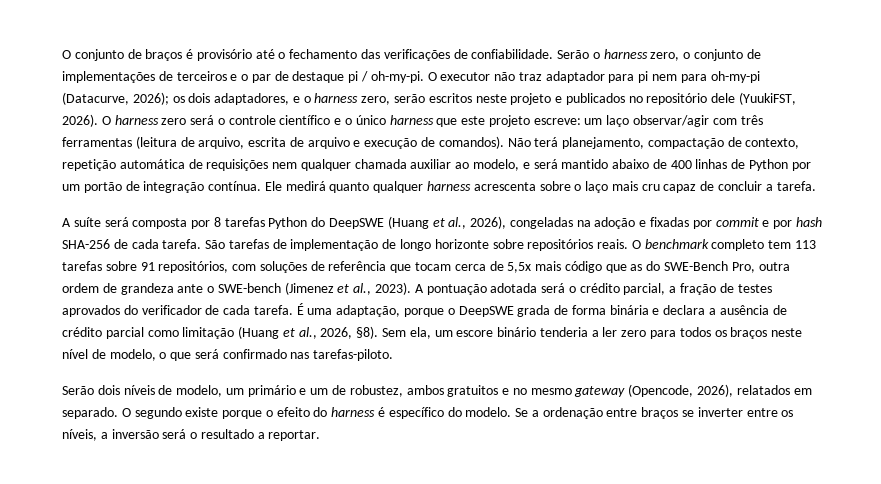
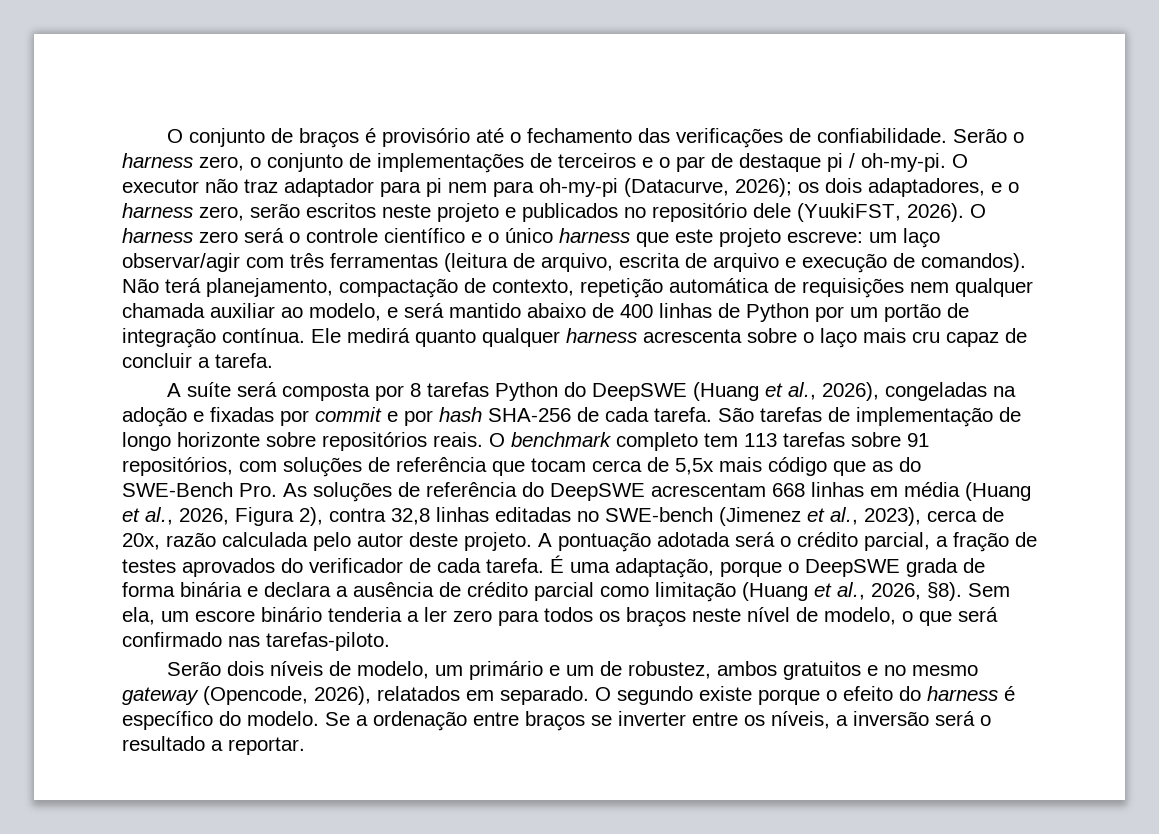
[731,262,790,273] [62,282,412,295] Pro, outra ordem de grandeza ante o SWE-bench (Jimenez et al., 2023). -> [239,482,1031,502] [122,507,1004,526] [122,532,532,551] Pro. As soluções de referência do DeepSWE acrescentam 668 linhas em média (Huang et al., 2026, Figura 2), contra 32,8 linhas editadas no SWE-bench (Jimenez et al., 2023), cerca de 20x, razão calculada pelo autor deste projeto.

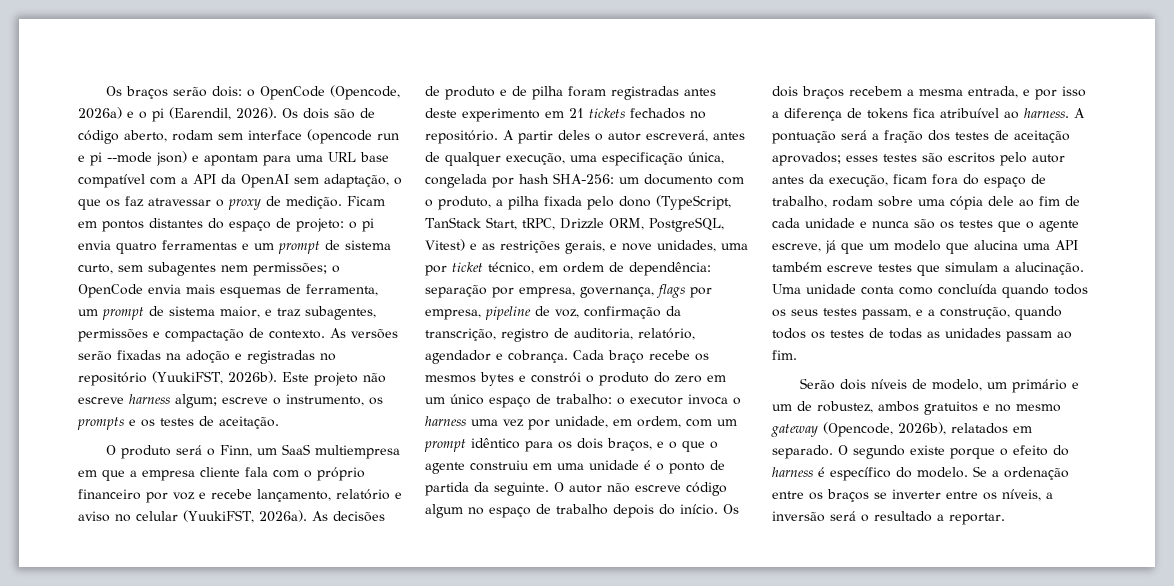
[167,128,1025,148] [122,153,968,173] [122,178,1019,197] [122,203,986,222] [122,228,940,248] [122,253,1026,273] [122,278,1033,298] [122,303,969,322] [122,328,1027,348] [122,353,273,368] [167,382,1017,401] [122,407,1021,427] [122,432,929,451] [122,457,921,477] [122,482,1031,502] [122,507,1004,526] [122,532,1037,552] [122,555,985,578] [122,582,1010,602] [122,607,998,627] [122,632,390,651] O conjunto de braços é provisório até o fechamento das verificações de confiabilidade. Serão o harness zero, o conjunto de implementações de terceiros e o par de destaque pi / oh-my-pi. O executor não traz adaptador para pi nem para oh-my-pi (Datacurve, 2026); os dois adaptadores, e o harness zero, serão escritos neste projeto e publicados no repositório dele (YuukiFST, 2026). O harness zero será o controle científico e o único harness que este projeto escreve: um laço observar/agir com três ferramentas (leitura de arquivo, escrita de arquivo e execução de comandos). Não terá planejamento, compactação de contexto, repetição automática de requisições nem qualquer chamada auxiliar ao modelo, e será mantido abaixo de 400 linhas de Python por um portão de integração contínua. Ele medirá quanto qualquer harness acrescenta sobre o laço mais cru capaz de concluir a tarefa. // A suíte será composta por 8 tarefas Python do DeepSWE (Huang et al., 2026), congeladas na adoção e fixadas por commit e por hash SHA-256 de cada tarefa. São tarefas de implementação de longo horizonte sobre repositórios reais. O benchmark completo tem 113 tarefas sobre 91 repositórios, com soluções de referência que tocam cerca de 5,5x mais código que as do SWE-Bench Pro. As soluções de referência do DeepSWE acrescentam 668 linhas em média (Huang et al., 2026, Figura 2), contra 32,8 linhas editadas no SWE-bench (Jimenez et al., 2023), cerca de 20x, razão calculada pelo autor deste projeto. A pontuação adotada será o crédito parcial, a fração de testes aprovados do verificador de cada tarefa. É uma adaptação, porque o DeepSWE grada de forma binária e declara a ausência de crédito parcial como limitação (Huang et al., 2026, §8). Sem ela, um escore binário tenderia a ler zero para todos os braços neste nível de modelo, o que será confirmado nas tarefas-piloto. -> [105,85,400,100] [78,107,375,122] [78,129,399,144] [78,151,389,166] [78,174,402,188] [78,196,385,210] [78,218,374,232] [78,240,391,254] [78,262,340,276] [78,284,378,298] [78,306,376,320] [78,328,398,342] [78,350,336,364] [78,371,386,386] [78,394,383,408] [77,416,279,430] [105,444,400,459] [78,467,365,481] [78,489,402,503] [78,510,385,523] [425,86,716,100] [425,108,706,122] [425,130,745,144] [425,152,724,166] [425,173,744,188] [425,195,731,210] [425,217,724,232] [425,239,748,254] [425,262,711,276] [425,284,712,298] [425,306,681,320] [425,328,695,342] [425,350,709,364] [425,372,726,386] [425,394,741,408] [425,416,737,430] [424,438,718,452] [425,460,725,474] [425,482,727,496] [425,504,739,518] [772,86,1086,100] [772,108,1085,121] [772,130,1070,144] [772,152,1065,166] [772,174,1046,188] [772,196,1080,210] [772,218,1079,232] [772,240,1078,254] [772,262,1084,276] [772,284,1088,298] [772,306,1062,320] [772,328,1072,342] [772,350,797,360] Os braços serão dois: o OpenCode (Opencode, 2026a) e o pi (Earendil, 2026). Os dois são de código aberto, rodam sem interface (opencode run e pi --mode json) e apontam para uma URL base compatível com a API da OpenAI sem adaptação, o que os faz atravessar o proxy de medição. Ficam em pontos distantes do espaço de projeto: o pi envia quatro ferramentas e um prompt de sistema curto, sem subagentes nem permissões; o OpenCode envia mais esquemas de ferramenta, um prompt de sistema maior, e traz subagentes, permissões e compactação de contexto. As versões serão fixadas na adoção e registradas no repositório (YuukiFST, 2026b). Este projeto não escreve harness algum; escreve o instrumento, os prompts e os testes de aceitação. // O produto será o Finn, um SaaS multiempresa em que a empresa cliente fala com o próprio financeiro por voz e recebe lançamento, relatório e aviso no celular (YuukiFST, 2026a). As decisões de produto e de pilha foram registradas antes deste experimento em 21 tickets fechados no repositório. A partir deles o autor escreverá, antes de qualquer execução, uma especificação única, congelada por hash SHA-256: um documento com o produto, a pilha fixada pelo dono (TypeScript, TanStack Start, tRPC, Drizzle ORM, PostgreSQL, Vitest) e as restrições gerais, e nove unidades, uma por ticket técnico, em ordem de dependência: separação por empresa, governança, flags por empresa, pipeline de voz, confirmação da transcrição, registro de auditoria, relatório, agendador e cobrança. Cada braço recebe os mesmos bytes e constrói o produto do zero em um único espaço de trabalho: o executor invoca o harness uma vez por unidade, em ordem, com um prompt idêntico para os dois braços, e o que o agente construiu em uma unidade é o ponto de partida da seguinte. O autor não escreve código algum no espaço de trabalho depois do início. Os dois braços recebem a mesma entrada, e por isso a diferença de tokens fica atribuível ao harness. A pontuação será a fração dos testes de aceitação aprovados; esses testes são escritos pelo autor antes da execução, ficam fora do espaço de trabalho, rodam sobre uma cópia dele ao fim de cada unidade e nunca são os testes que o agente escreve, já que um modelo que alucina uma API também escreve testes que simulam a alucinação. Uma unidade conta como concluída quando todos os seus testes passam, e a construção, quando todos os testes de todas as unidades passam ao fim.
[314,686,371,705] 2026), -> [898,422,946,435] 2026b),
(519, 719) none -> [809,492,823,500] os

